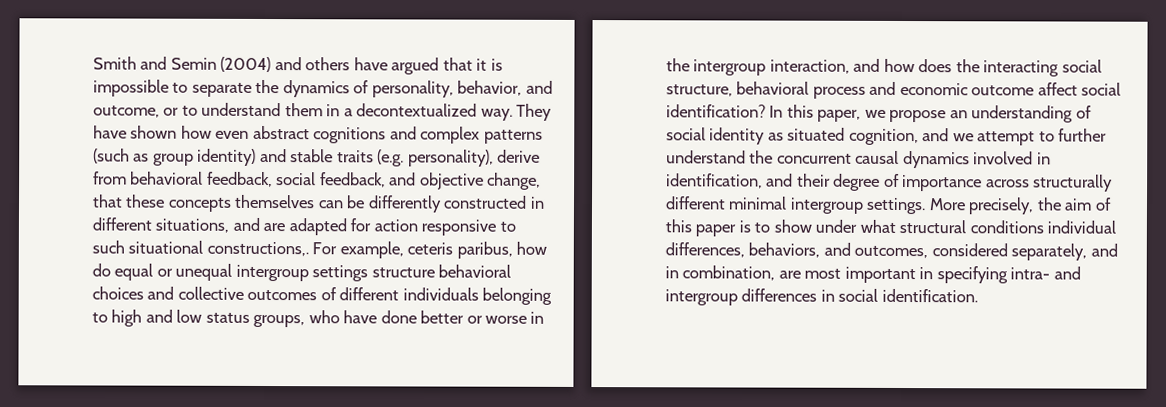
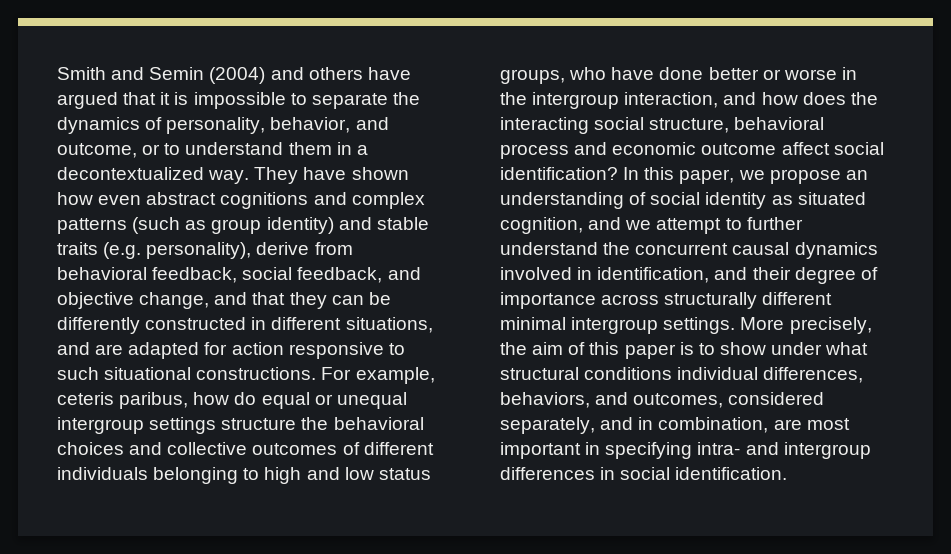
[92,194,316,212] that these concepts themselves -> [214,292,327,309] and that they
[206,241,309,257] constructions,. -> [196,367,317,380] constructions.
(435, 272) none -> [301,417,329,430] the

